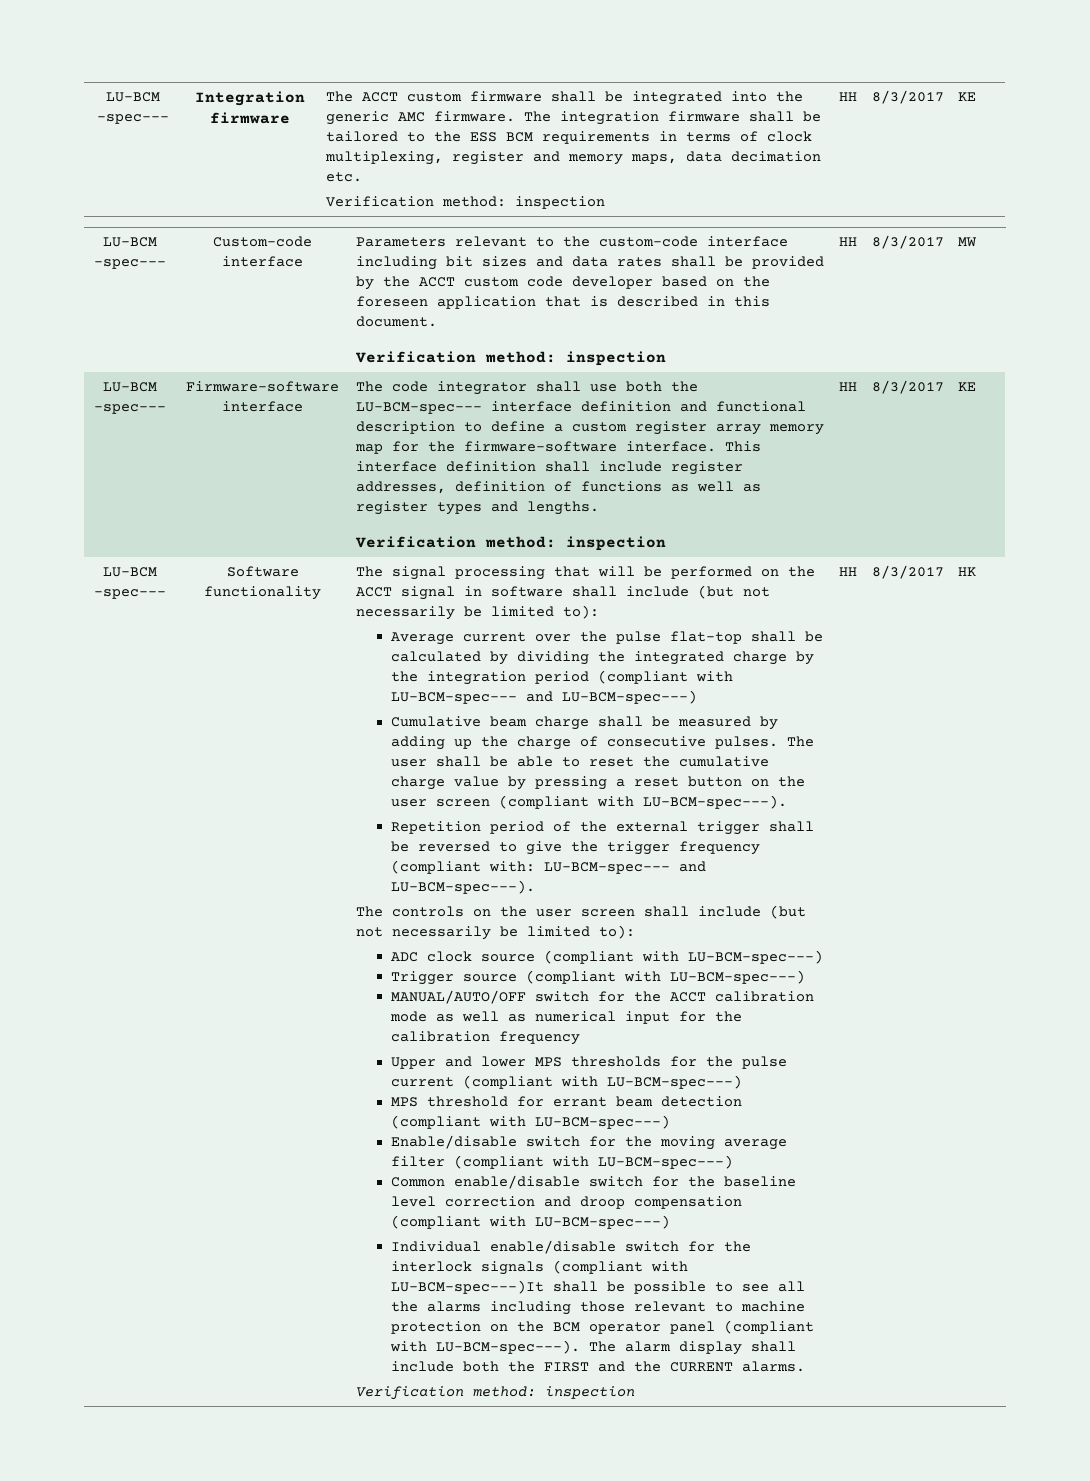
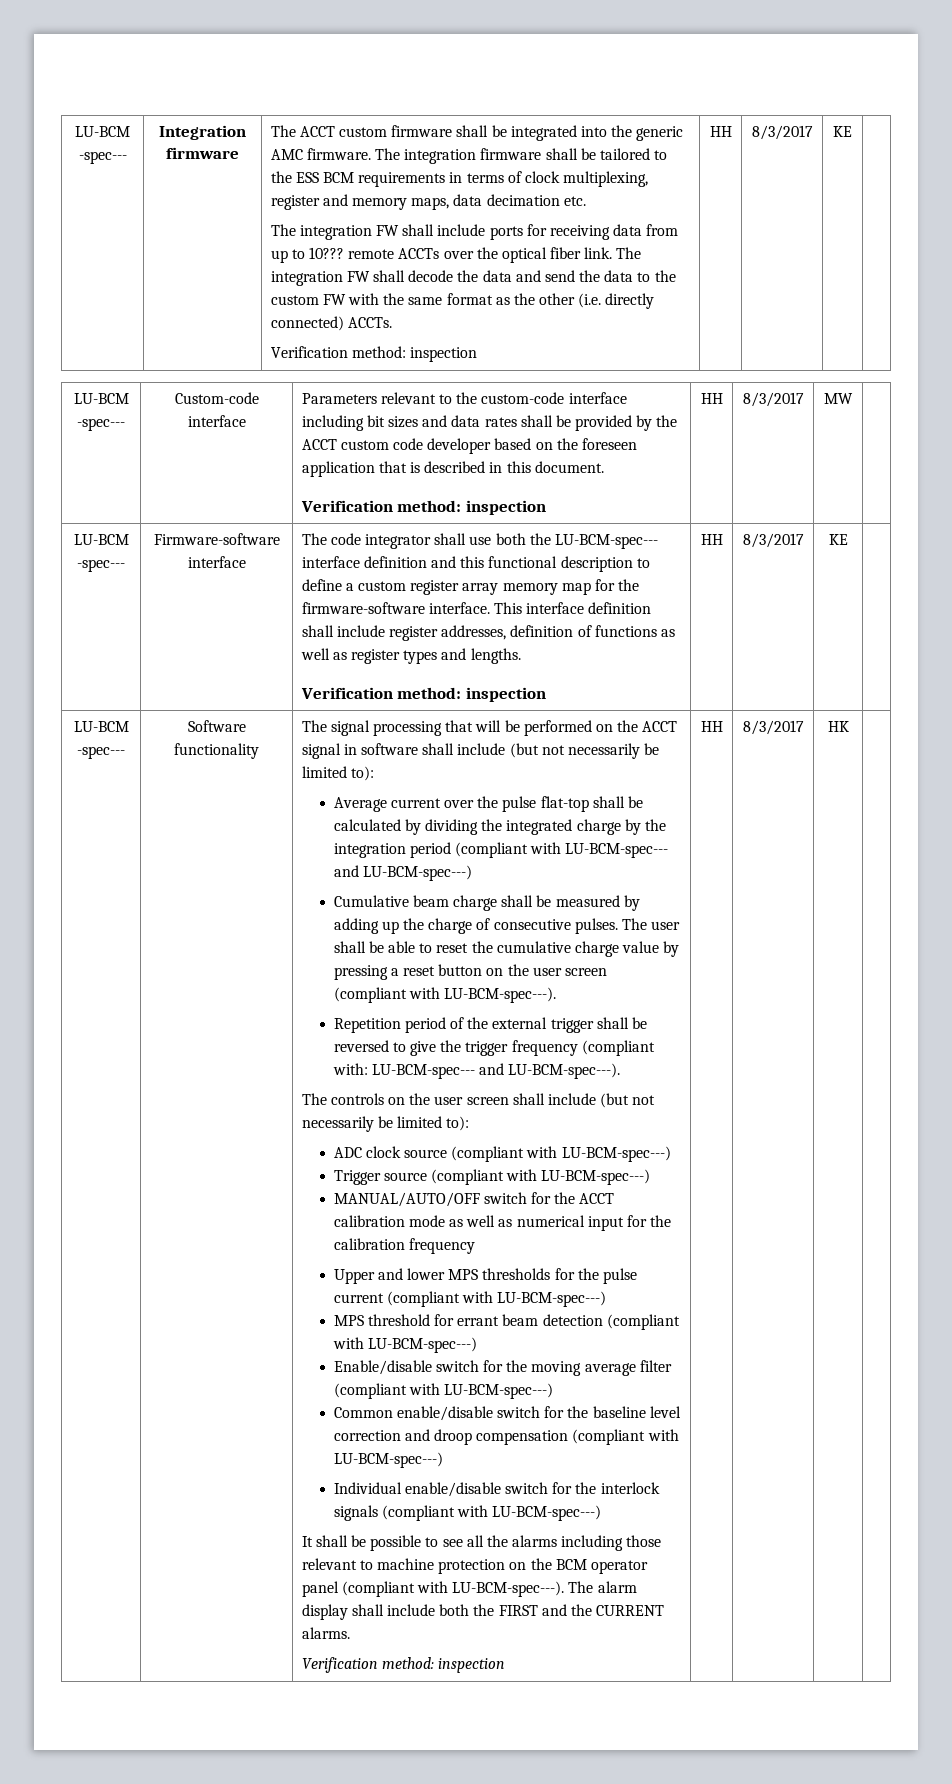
(362, 177) none -> [270,224,679,240] [270,247,642,263] [270,270,676,286] [270,293,655,309] [270,316,392,331] // The integration FW shall include ports for receiving data from up to 10??? remote ACCTs over the optical fiber link. The integration FW shall decode the data and send the data to the custom FW with the same format as the other (i.e. directly connected) ACCTs.
(707, 406) none -> [460,556,485,568] this
[390,1280,544,1294] LU-BCM-spec---)It -> [492,1505,602,1521] [301,1536,313,1547] LU-BCM-spec---) // It

